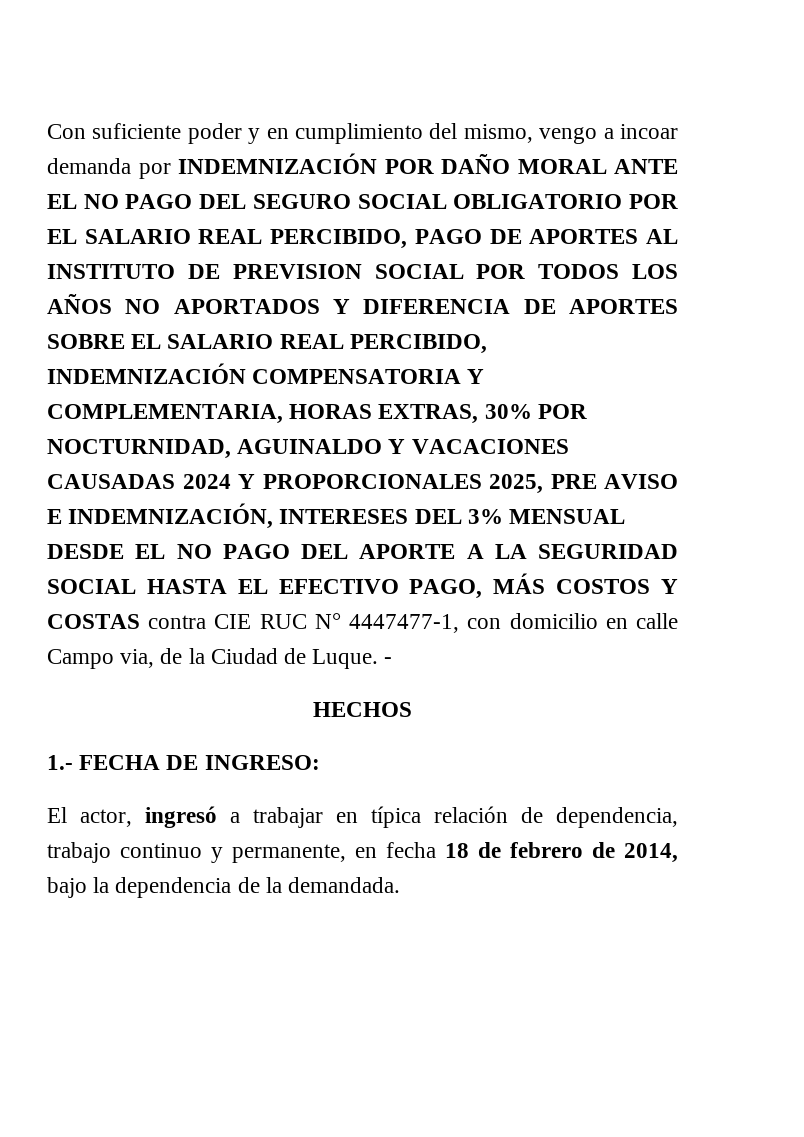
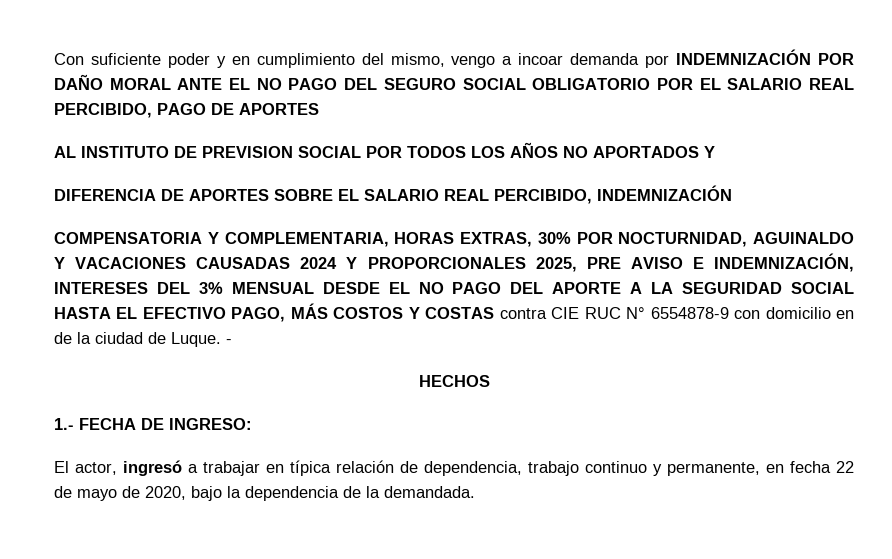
(639, 236) none -> (319, 109) //
(350, 306) none -> (715, 152) //
(246, 373) none -> (732, 193) //
[349,614,460,633] 4447477-1, -> [650,307,729,319] 6554878-9
[636,613,678,629] [47,648,278,669] calle Campo via, de la Ciudad -> [54,332,143,344] de la ciudad
[445,842,678,863] 18 de febrero de 2014, -> [836,461,854,473] [54,486,186,501] 22 de mayo de 2020,

